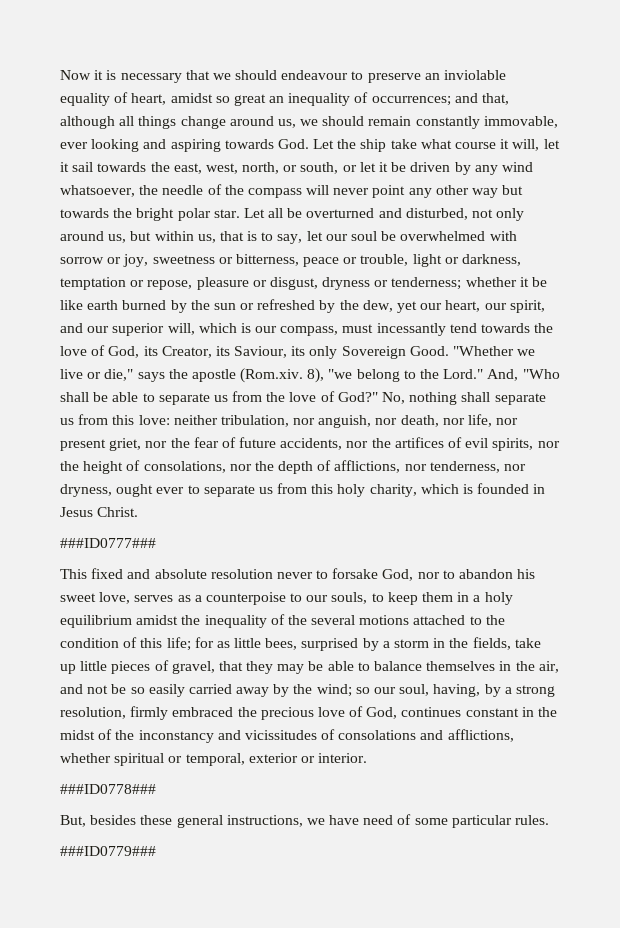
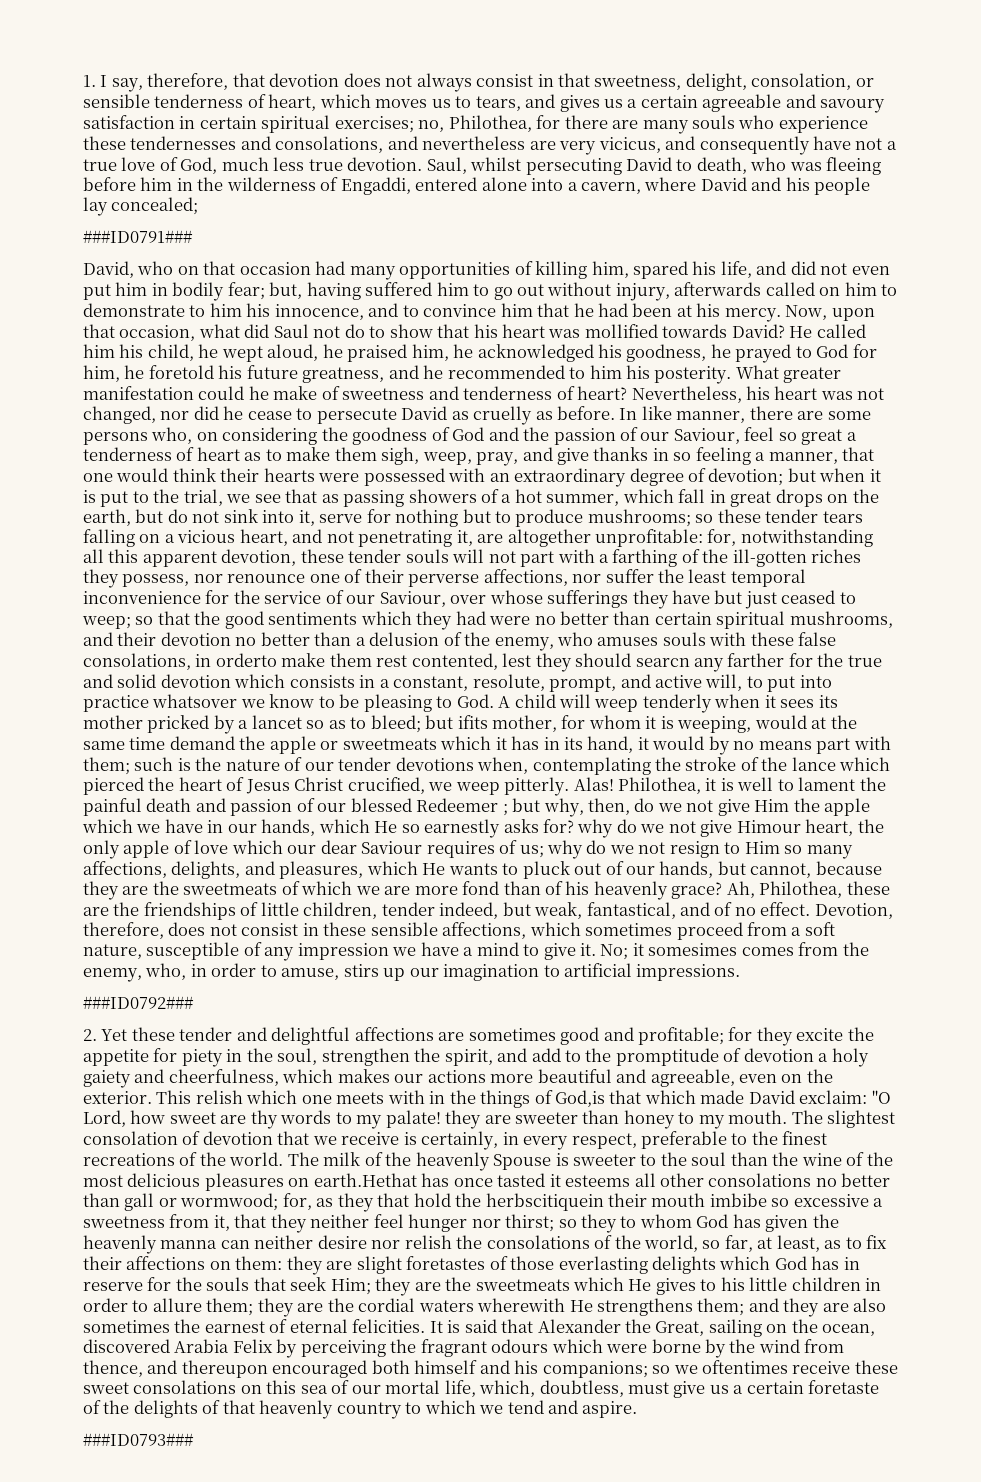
[60,70,507,83] [60,92,510,106] [60,116,558,129] [60,139,560,152] [60,162,533,175] [60,184,524,198] [60,208,525,221] [60,231,517,244] [60,254,522,267] [60,277,548,290] [60,299,545,313] [60,323,554,336] [60,345,536,359] [60,368,560,383] [60,391,546,405] [60,414,519,428] [60,437,560,451] [60,460,527,474] [60,483,546,497] [60,507,139,517] [60,538,156,548] [60,568,536,581] [60,592,513,605] [60,614,505,628] [60,637,541,651] [60,660,559,674] [60,684,555,697] [60,706,558,720] [60,729,514,743] [60,753,368,766] [60,784,156,794] [60,814,550,828] [60,846,156,856] Now it is necessary that we should endeavour to preserve an inviolable equality of heart, amidst so great an inequality of occurrences; and that, although all things change around us, we should remain constantly immovable, ever looking and aspiring towards God. Let the ship take what course it will, let it sail towards the east, west, north, or south, or let it be driven by any wind whatsoever, the needle of the compass will never point any other way but towards the bright polar star. Let all be overturned and disturbed, not only around us, but within us, that is to say, let our soul be overwhelmed with sorrow or joy, sweetness or bitterness, peace or trouble, light or darkness, temptation or repose, pleasure or disgust, dryness or tenderness; whether it be like earth burned by the sun or refreshed by the dew, yet our heart, our spirit, and our superior will, which is our compass, must incessantly tend towards the love of God, its Creator, its Saviour, its only Sovereign Good. "Whether we live or die," says the apostle (Rom.xiv. 8), "we belong to the Lord." And, "Who shall be able to separate us from the love of God?" No, nothing shall separate us from this love: neither tribulation, nor anguish, nor death, nor life, nor present griet, nor the fear of future accidents, nor the artifices of evil spirits, nor the height of consolations, nor the depth of afflictions, nor tenderness, nor dryness, ought ever to separate us from this holy charity, which is founded in Jesus Christ. // ###ID0777### // This fixed and absolute resolution never to forsake God, nor to abandon his sweet love, serves as a counterpoise to our souls, to keep them in a holy equilibrium amidst the inequality of the several motions attached to the condition of this life; for as little bees, surprised by a storm in the fields, take up little pieces of gravel, that they may be able to balance themselves in the air, and not be so easily carried away by the wind; so our soul, having, by a strong resolution, firmly embraced the precious love of God, continues constant in the midst of the inconstancy and vicissitudes of consolations and afflictions, whether spiritual or temporal, exterior or interior. // ###ID0778### // But, besides these general instructions, we have need of some particular rules. // ###ID0779### -> [83,73,874,92] [83,94,886,113] [83,115,868,134] [83,136,897,155] [83,157,882,175] [83,177,871,195] [83,197,199,216] [83,230,193,243] [83,261,890,280] [83,282,898,301] [83,303,875,322] [83,324,866,341] [83,344,877,363] [83,365,842,384] [83,386,885,403] [83,406,871,425] [83,427,857,445] [83,447,875,466] [83,468,881,487] [83,489,879,507] [83,509,863,527] [83,529,873,547] [83,549,862,567] [83,569,806,588] [83,590,856,609] [82,611,893,630] [83,632,837,651] [83,653,882,672] [83,674,832,692] [83,694,838,713] [83,715,857,734] [83,736,891,755] [83,757,891,775] [83,777,886,796] [83,798,871,817] [82,819,884,838] [83,840,853,859] [83,861,882,879] [83,881,890,900] [83,902,893,920] [83,922,835,940] [83,942,869,961] [83,963,741,982] [83,996,194,1009] [83,1027,874,1046] [83,1048,869,1067] [83,1069,833,1088] [83,1090,891,1108] [83,1110,896,1129] [83,1131,828,1150] [83,1152,893,1171] [83,1173,891,1191] [83,1193,884,1212] [83,1214,839,1233] [83,1235,888,1254] [83,1256,860,1275] [83,1277,882,1296] [83,1298,887,1317] [83,1319,876,1337] [83,1339,845,1358] [83,1360,898,1378] [83,1380,880,1398] [83,1400,638,1419] [83,1433,194,1446] 1. I say, therefore, that devotion does not always consist in that sweetness, delight, consolation, or sensible tenderness of heart, which moves us to tears, and gives us a certain agreeable and savoury satisfaction in certain spiritual exercises; no, Philothea, for there are many souls who experience these tendernesses and consolations, and nevertheless are very vicicus, and consequently have not a true love of God, much less true devotion. Saul, whilst persecuting David to death, who was fleeing before him in the wilderness of Engaddi, entered alone into a cavern, where David and his people lay concealed; // ###ID0791### // David, who on that occasion had many opportunities of killing him, spared his life, and did not even put him in bodily fear; but, having suffered him to go out without injury, afterwards called on him to demonstrate to him his innocence, and to convince him that he had been at his mercy. Now, upon that occasion, what did Saul not do to show that his heart was mollified towards David? He called him his child, he wept aloud, he praised him, he acknowledged his goodness, he prayed to God for him, he foretold his future greatness, and he recommended to him his posterity. What greater manifestation could he make of sweetness and tenderness of heart? Nevertheless, his heart was not changed, nor did he cease to persecute David as cruelly as before. In like manner, there are some persons who, on considering the goodness of God and the passion of our Saviour, feel so great a tenderness of heart as to make them sigh, weep, pray, and give thanks in so feeling a manner, that one would think their hearts were possessed with an extraordinary degree of devotion; but when it is put to the trial, we see that as passing showers of a hot summer, which fall in great drops on the earth, but do not sink into it, serve for nothing but to produce mushrooms; so these tender tears falling on a vicious heart, and not penetrating it, are altogether unprofitable: for, notwithstanding all this apparent devotion, these tender souls will not part with a farthing of the ill-gotten riches they possess, nor renounce one of their perverse affections, nor suffer the least temporal inconvenience for the service of our Saviour, over whose sufferings they have but just ceased to weep; so that the good sentiments which they had were no better than certain spiritual mushrooms, and their devotion no better than a delusion of the enemy, who amuses souls with these false consolations, in orderto make them rest contented, lest they should searcn any farther for the true and solid devotion which consists in a constant, resolute, prompt, and active will, to put into practice whatsover we know to be pleasing to God. A child will weep tenderly when it sees its mother pricked by a lancet so as to bleed; but ifits mother, for whom it is weeping, would at the same time demand the apple or sweetmeats which it has in its hand, it would by no means part with them; such is the nature of our tender devotions when, contemplating the stroke of the lance which pierced the heart of Jesus Christ crucified, we weep pitterly. Alas! Philothea, it is well to lament the painful death and passion of our blessed Redeemer ; but why, then, do we not give Him the apple which we have in our hands, which He so earnestly asks for? why do we not give Himour heart, the only apple of love which our dear Saviour requires of us; why do we not resign to Him so many affections, delights, and pleasures, which He wants to pluck out of our hands, but cannot, because they are the sweetmeats of which we are more fond than of his heavenly grace? Ah, Philothea, these are the friendships of little children, tender indeed, but weak, fantastical, and of no effect. Devotion, therefore, does not consist in these sensible affections, which sometimes proceed from a soft nature, susceptible of any impression we have a mind to give it. No; it somesimes comes from the enemy, who, in order to amuse, stirs up our imagination to artificial impressions. // ###ID0792### // 2. Yet these tender and delightful affections are sometimes good and profitable; for they excite the appetite for piety in the soul, strengthen the spirit, and add to the promptitude of devotion a holy gaiety and cheerfulness, which makes our actions more beautiful and agreeable, even on the exterior. This relish which one meets with in the things of God,is that which made David exclaim: "O Lord, how sweet are thy words to my palate! they are sweeter than honey to my mouth. The slightest consolation of devotion that we receive is certainly, in every respect, preferable to the finest recreations of the world. The milk of the heavenly Spouse is sweeter to the soul than the wine of the most delicious pleasures on earth.Hethat has once tasted it esteems all other consolations no better than gall or wormwood; for, as they that hold the herbscitiquein their mouth imbibe so excessive a sweetness from it, that they neither feel hunger nor thirst; so they to whom God has given the heavenly manna can neither desire nor relish the consolations of the world, so far, at least, as to fix their affections on them: they are slight foretastes of those everlasting delights which God has in reserve for the souls that seek Him; they are the sweetmeats which He gives to his little children in order to allure them; they are the cordial waters wherewith He strengthens them; and they are also sometimes the earnest of eternal felicities. It is said that Alexander the Great, sailing on the ocean, discovered Arabia Felix by perceiving the fragrant odours which were borne by the wind from thence, and thereupon encouraged both himself and his companions; so we oftentimes receive these sweet consolations on this sea of our mortal life, which, doubtless, must give us a certain foretaste of the delights of that heavenly country to which we tend and aspire. // ###ID0793###

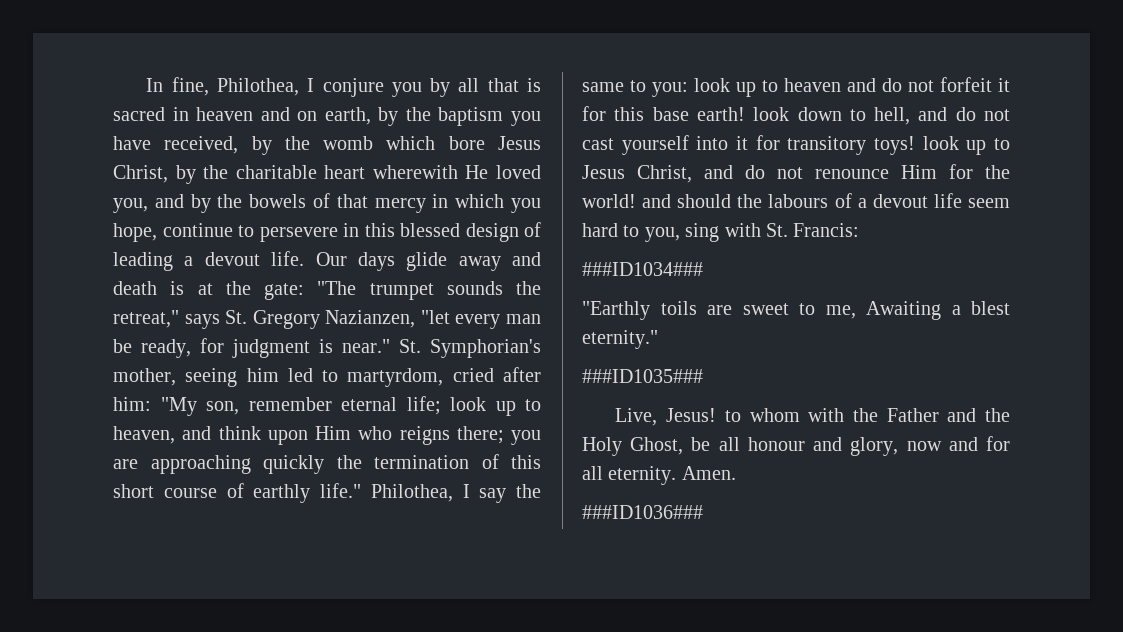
[83,73,874,92] [83,94,886,113] [83,115,868,134] [83,136,897,155] [83,157,882,175] [83,177,871,195] [83,197,199,216] [83,230,193,243] [83,261,890,280] [83,282,898,301] [83,303,875,322] [83,324,866,341] [83,344,877,363] [83,365,842,384] [83,386,885,403] [83,406,871,425] [83,427,857,445] [83,447,875,466] [83,468,881,487] [83,489,879,507] [83,509,863,527] [83,529,873,547] [83,549,862,567] [83,569,806,588] [83,590,856,609] [82,611,893,630] [83,632,837,651] [83,653,882,672] [83,674,832,692] [83,694,838,713] [83,715,857,734] [83,736,891,755] [83,757,891,775] [83,777,886,796] [83,798,871,817] [82,819,884,838] [83,840,853,859] [83,861,882,879] [83,881,890,900] [83,902,893,920] [83,922,835,940] [83,942,869,961] [83,963,741,982] [83,996,194,1009] [83,1027,874,1046] [83,1048,869,1067] [83,1069,833,1088] [83,1090,891,1108] [83,1110,896,1129] [83,1131,828,1150] [83,1152,893,1171] [83,1173,891,1191] [83,1193,884,1212] [83,1214,839,1233] [83,1235,888,1254] [83,1256,860,1275] [83,1277,882,1296] [83,1298,887,1317] [83,1319,876,1337] [83,1339,845,1358] [83,1360,898,1378] [83,1380,880,1398] [83,1400,638,1419] [83,1433,194,1446] 1. I say, therefore, that devotion does not always consist in that sweetness, delight, consolation, or sensible tenderness of heart, which moves us to tears, and gives us a certain agreeable and savoury satisfaction in certain spiritual exercises; no, Philothea, for there are many souls who experience these tendernesses and consolations, and nevertheless are very vicicus, and consequently have not a true love of God, much less true devotion. Saul, whilst persecuting David to death, who was fleeing before him in the wilderness of Engaddi, entered alone into a cavern, where David and his people lay concealed; // ###ID0791### // David, who on that occasion had many opportunities of killing him, spared his life, and did not even put him in bodily fear; but, having suffered him to go out without injury, afterwards called on him to demonstrate to him his innocence, and to convince him that he had been at his mercy. Now, upon that occasion, what did Saul not do to show that his heart was mollified towards David? He called him his child, he wept aloud, he praised him, he acknowledged his goodness, he prayed to God for him, he foretold his future greatness, and he recommended to him his posterity. What greater manifestation could he make of sweetness and tenderness of heart? Nevertheless, his heart was not changed, nor did he cease to persecute David as cruelly as before. In like manner, there are some persons who, on considering the goodness of God and the passion of our Saviour, feel so great a tenderness of heart as to make them sigh, weep, pray, and give thanks in so feeling a manner, that one would think their hearts were possessed with an extraordinary degree of devotion; but when it is put to the trial, we see that as passing showers of a hot summer, which fall in great drops on the earth, but do not sink into it, serve for nothing but to produce mushrooms; so these tender tears falling on a vicious heart, and not penetrating it, are altogether unprofitable: for, notwithstanding all this apparent devotion, these tender souls will not part with a farthing of the ill-gotten riches they possess, nor renounce one of their perverse affections, nor suffer the least temporal inconvenience for the service of our Saviour, over whose sufferings they have but just ceased to weep; so that the good sentiments which they had were no better than certain spiritual mushrooms, and their devotion no better than a delusion of the enemy, who amuses souls with these false consolations, in orderto make them rest contented, lest they should searcn any farther for the true and solid devotion which consists in a constant, resolute, prompt, and active will, to put into practice whatsover we know to be pleasing to God. A child will weep tenderly when it sees its mother pricked by a lancet so as to bleed; but ifits mother, for whom it is weeping, would at the same time demand the apple or sweetmeats which it has in its hand, it would by no means part with them; such is the nature of our tender devotions when, contemplating the stroke of the lance which pierced the heart of Jesus Christ crucified, we weep pitterly. Alas! Philothea, it is well to lament the painful death and passion of our blessed Redeemer ; but why, then, do we not give Him the apple which we have in our hands, which He so earnestly asks for? why do we not give Himour heart, the only apple of love which our dear Saviour requires of us; why do we not resign to Him so many affections, delights, and pleasures, which He wants to pluck out of our hands, but cannot, because they are the sweetmeats of which we are more fond than of his heavenly grace? Ah, Philothea, these are the friendships of little children, tender indeed, but weak, fantastical, and of no effect. Devotion, therefore, does not consist in these sensible affections, which sometimes proceed from a soft nature, susceptible of any impression we have a mind to give it. No; it somesimes comes from the enemy, who, in order to amuse, stirs up our imagination to artificial impressions. // ###ID0792### // 2. Yet these tender and delightful affections are sometimes good and profitable; for they excite the appetite for piety in the soul, strengthen the spirit, and add to the promptitude of devotion a holy gaiety and cheerfulness, which makes our actions more beautiful and agreeable, even on the exterior. This relish which one meets with in the things of God,is that which made David exclaim: "O Lord, how sweet are thy words to my palate! they are sweeter than honey to my mouth. The slightest consolation of devotion that we receive is certainly, in every respect, preferable to the finest recreations of the world. The milk of the heavenly Spouse is sweeter to the soul than the wine of the most delicious pleasures on earth.Hethat has once tasted it esteems all other consolations no better than gall or wormwood; for, as they that hold the herbscitiquein their mouth imbibe so excessive a sweetness from it, that they neither feel hunger nor thirst; so they to whom God has given the heavenly manna can neither desire nor relish the consolations of the world, so far, at least, as to fix their affections on them: they are slight foretastes of those everlasting delights which God has in reserve for the souls that seek Him; they are the sweetmeats which He gives to his little children in order to allure them; they are the cordial waters wherewith He strengthens them; and they are also sometimes the earnest of eternal felicities. It is said that Alexander the Great, sailing on the ocean, discovered Arabia Felix by perceiving the fragrant odours which were borne by the wind from thence, and thereupon encouraged both himself and his companions; so we oftentimes receive these sweet consolations on this sea of our mortal life, which, doubtless, must give us a certain foretaste of the delights of that heavenly country to which we tend and aspire. // ###ID0793### -> [146,77,541,97] [113,107,541,126] [113,136,541,155] [113,165,541,184] [113,193,541,213] [113,222,541,242] [113,251,541,271] [113,281,541,300] [113,310,541,329] [113,338,541,358] [113,367,541,387] [113,396,541,416] [113,426,541,445] [113,454,541,474] [113,483,541,503] [582,77,1010,97] [582,106,1010,125] [582,135,1010,155] [582,164,1010,183] [582,193,1010,208] [582,223,860,242] [582,262,703,276] [582,301,1010,320] [582,330,658,349] [582,369,703,383] [615,408,1011,426] [582,436,1010,456] [582,466,736,485] [582,505,703,519] In fine, Philothea, I conjure you by all that is sacred in heaven and on earth, by the baptism you have received, by the womb which bore Jesus Christ, by the charitable heart wherewith He loved you, and by the bowels of that mercy in which you hope, continue to persevere in this blessed design of leading a devout life. Our days glide away and death is at the gate: "The trumpet sounds the retreat," says St. Gregory Nazianzen, "let every man be ready, for judgment is near." St. Symphorian's mother, seeing him led to martyrdom, cried after him: "My son, remember eternal life; look up to heaven, and think upon Him who reigns there; you are approaching quickly the termination of this short course of earthly life." Philothea, I say the same to you: look up to heaven and do not forfeit it for this base earth! look down to hell, and do not cast yourself into it for transitory toys! look up to Jesus Christ, and do not renounce Him for the world! and should the labours of a devout life seem hard to you, sing with St. Francis: // ###ID1034### // "Earthly toils are sweet to me, Awaiting a blest eternity." // ###ID1035### // Live, Jesus! to whom with the Father and the Holy Ghost, be all honour and glory, now and for all eternity. Amen. // ###ID1036###

